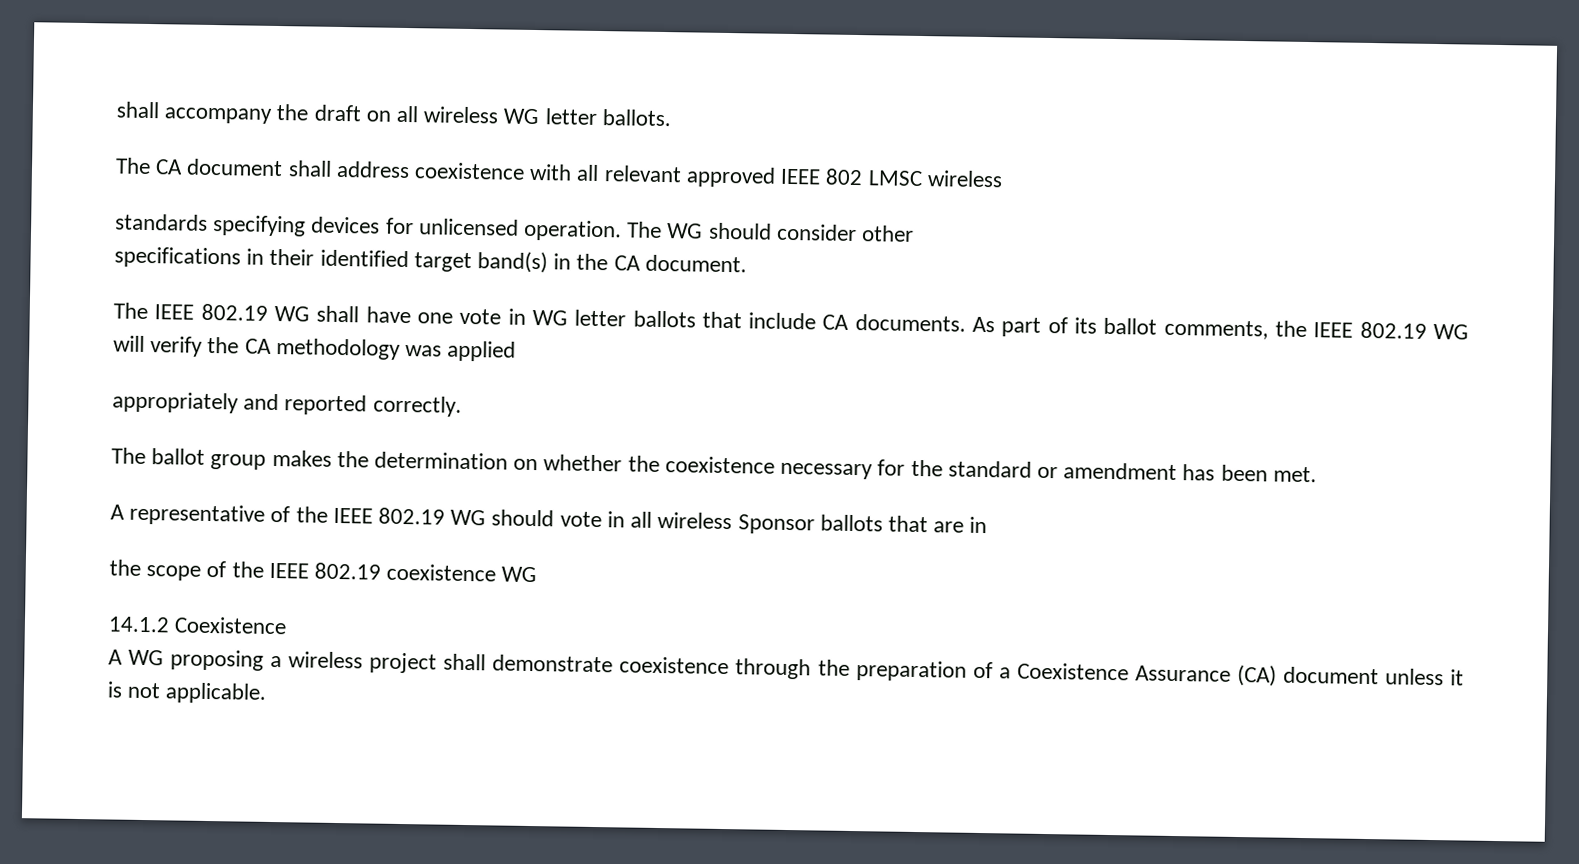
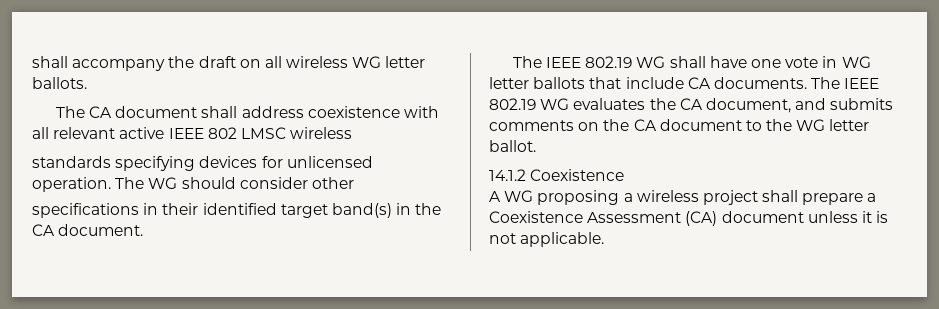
[685,166,776,188] approved -> [119,127,165,139] active
[972,316,1470,340] [113,335,517,362] [112,391,462,417] [111,447,1317,483] [110,503,988,535] [109,559,538,583] As part of its ballot comments, the IEEE 802.19 WG will verify the CA methodology was applied // appropriately and reported correctly. // The ballot group makes the determination on whether the coexistence necessary for the standard or amendment has been met. // A representative of the IEEE 802.19 WG should vote in all wireless Sponsor ballots that are in // the scope of the IEEE 802.19 coexistence WG -> [811,77,880,89] [489,98,894,113] [489,119,870,131] [489,140,536,152] The IEEE 802.19 WG evaluates the CA document, and submits comments on the CA document to the WG letter ballot.
[492,654,993,682] demonstrate coexistence through the preparation of -> [802,193,864,205] prepare
[1134,665,1231,682] Assurance -> [587,212,682,223] Assessment

